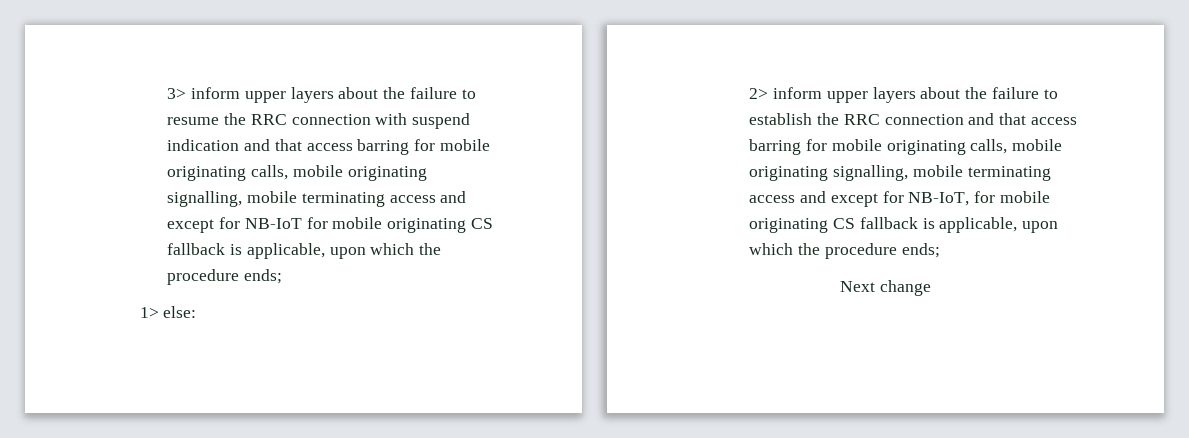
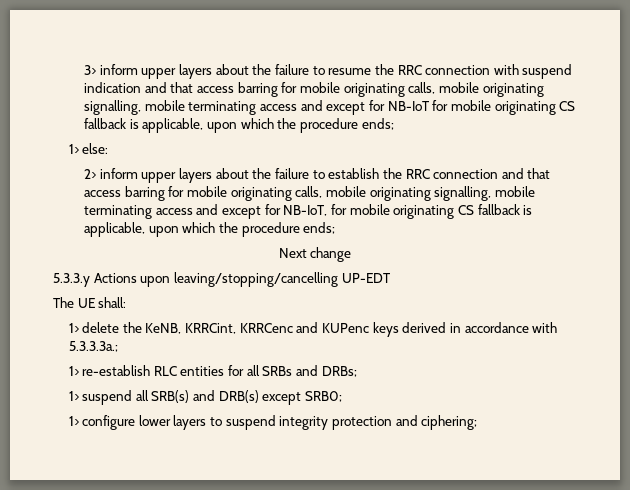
(931, 288) none -> [53,272,390,287] [53,297,127,308] [68,322,558,337] [68,341,118,352] [68,365,357,377] [68,390,343,405] [68,415,478,430] // 5.3.3.y Actions upon leaving/stopping/cancelling UP-EDT // The UE shall: // 1> delete the KeNB, KRRCint, KRRCenc and KUPenc keys derived in accordance with 5.3.3.3a.; // 1> re-establish RLC entities for all SRBs and DRBs; // 1> suspend all SRB(s) and DRB(s) except SRB0; // 1> configure lower layers to suspend integrity protection and ciphering;

